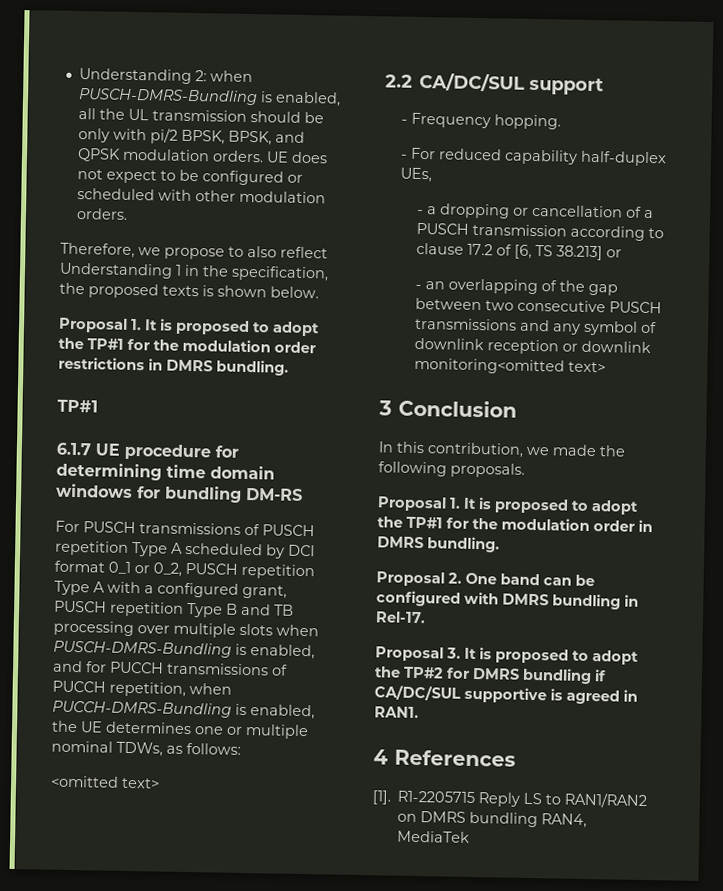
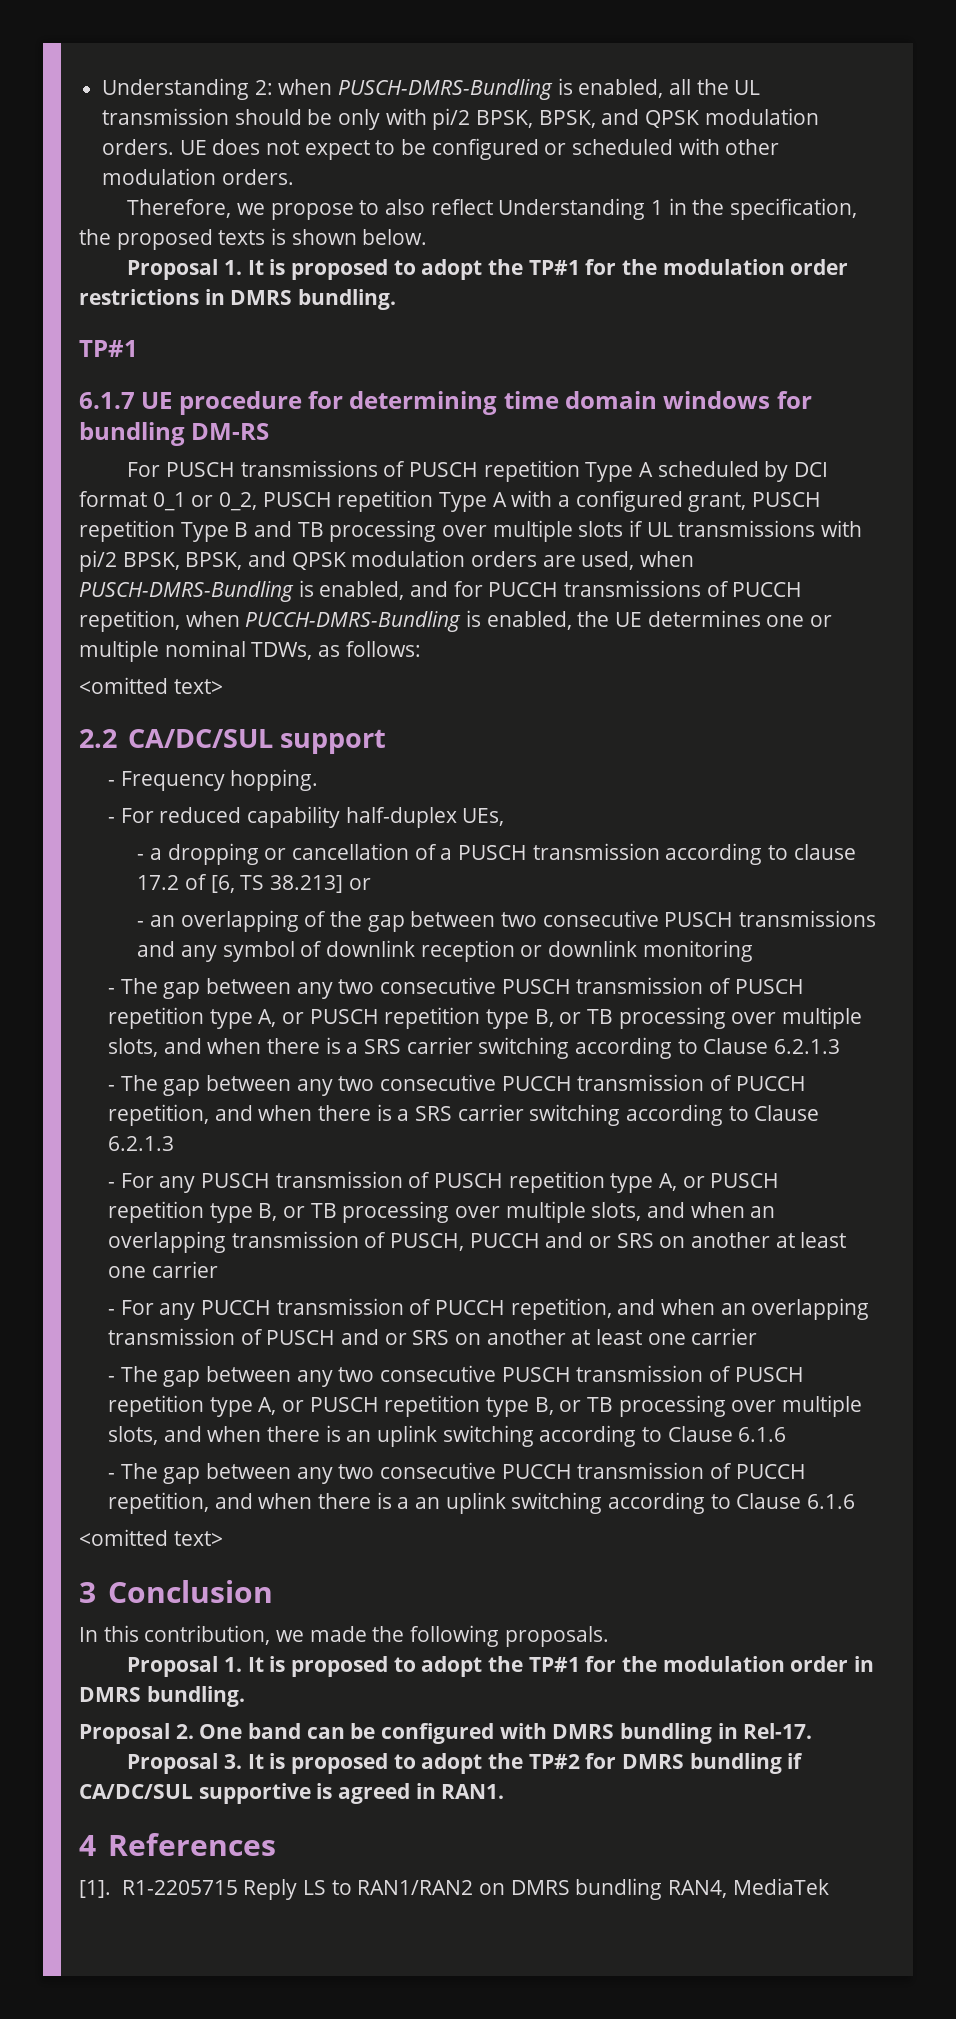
(273, 629) none -> [629,520,863,537] [79,550,635,572] if UL transmissions with pi/2 BPSK, BPSK, and QPSK modulation orders are used,
[414,357,566,375] monitoring<omitted -> [642,940,753,962] [108,977,804,999] [108,1007,863,1029] [108,1037,841,1059] [108,1074,806,1096] [108,1104,820,1126] [108,1136,175,1151] [108,1171,780,1193] [108,1201,776,1223] [108,1231,847,1253] [108,1261,218,1278] [108,1298,870,1320] [108,1328,758,1345] [108,1365,804,1387] [108,1395,863,1417] [108,1425,787,1447] [108,1462,806,1484] [108,1492,856,1514] [79,1529,168,1546] monitoring // - The gap between any two consecutive PUSCH transmission of PUSCH repetition type A, or PUSCH repetition type B, or TB processing over multiple slots, and when there is a SRS carrier switching according to Clause 6.2.1.3 // - The gap between any two consecutive PUCCH transmission of PUCCH repetition, and when there is a SRS carrier switching according to Clause 6.2.1.3 // - For any PUSCH transmission of PUSCH repetition type A, or PUSCH repetition type B, or TB processing over multiple slots, and when an overlapping transmission of PUSCH, PUCCH and or SRS on another at least one carrier // - For any PUCCH transmission of PUCCH repetition, and when an overlapping transmission of PUSCH and or SRS on another at least one carrier // - The gap between any two consecutive PUSCH transmission of PUSCH repetition type A, or PUSCH repetition type B, or TB processing over multiple slots, and when there is an uplink switching according to Clause 6.1.6 // - The gap between any two consecutive PUCCH transmission of PUCCH repetition, and when there is a an uplink switching according to Clause 6.1.6 // <omitted

